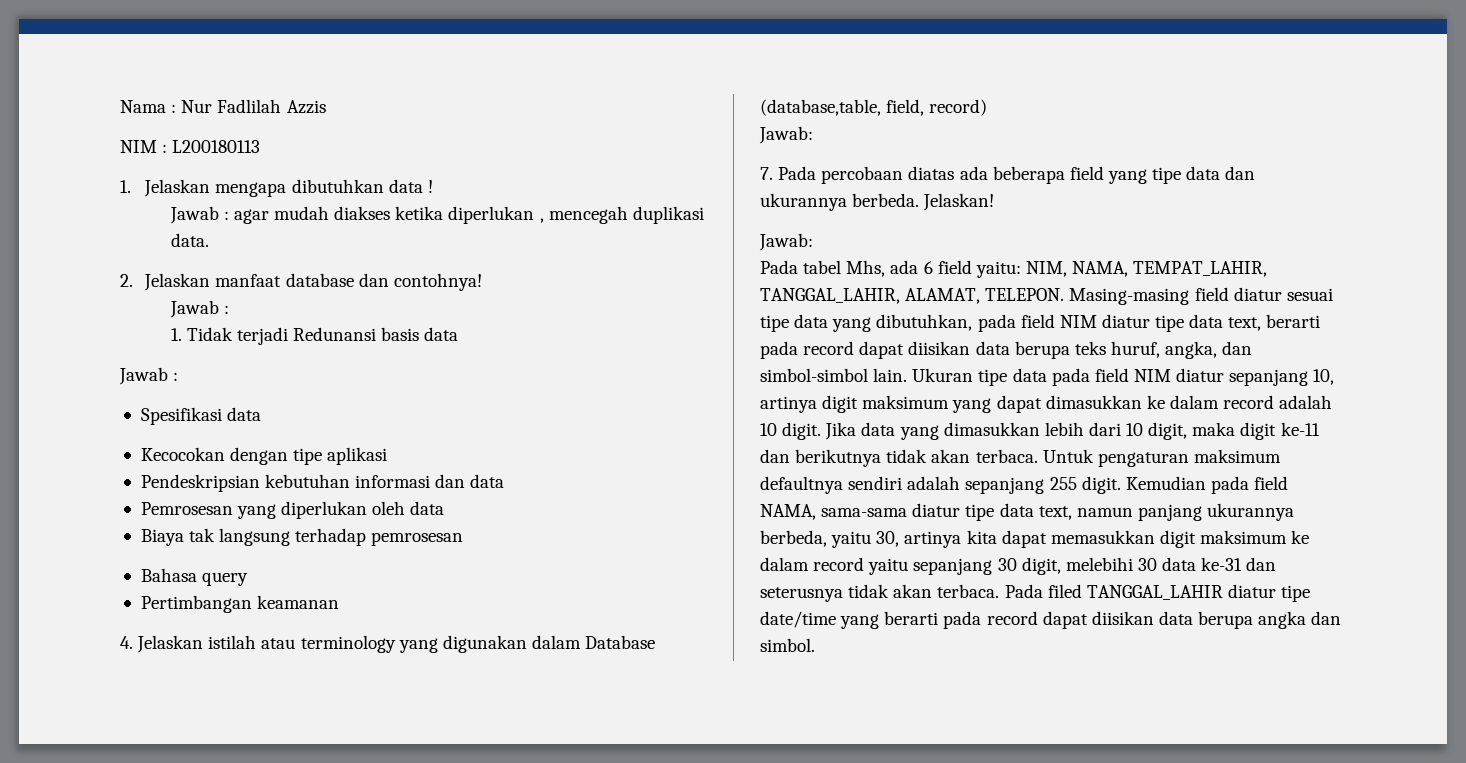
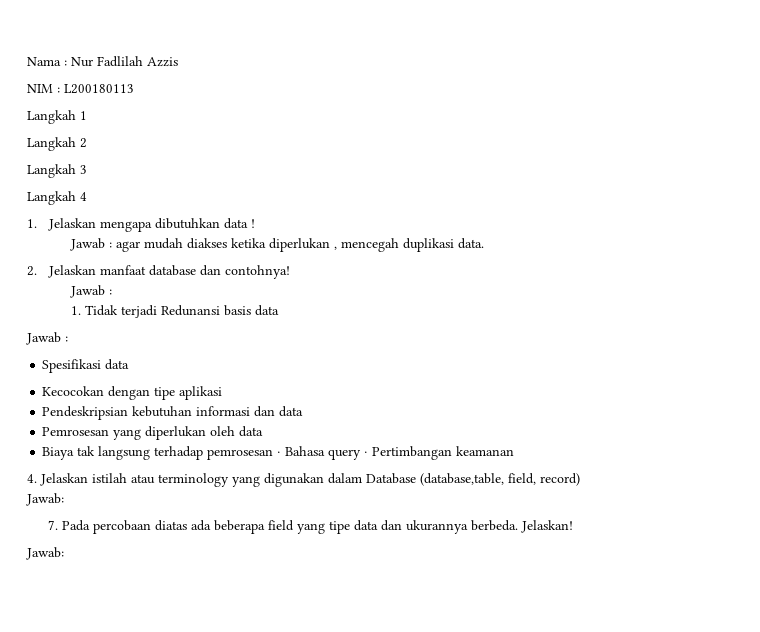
(261, 146) none -> [27,110,87,124] [27,137,87,151] [27,164,87,178] [27,191,87,205] // Langkah 1 // Langkah 2 // Langkah 3 // Langkah 4
(464, 539) // -> [277,451,282,456] ·
(249, 579) // -> [364,451,369,456] ·
[760,260,1268,278] [760,287,1333,305] [760,314,1321,332] [760,341,1253,359] [760,368,1335,386] [760,395,1333,413] [760,422,1320,440] [760,449,1281,467] [760,476,1289,494] [760,503,1295,521] [760,530,1310,548] [760,557,1277,575] [760,584,1311,602] [760,611,1342,629] [760,638,815,652] // Pada tabel Mhs, ada 6 field yaitu: NIM, NAMA, TEMPAT_LAHIR, TANGGAL_LAHIR, ALAMAT, TELEPON. Masing-masing field diatur sesuai tipe data yang dibutuhkan, pada field NIM diatur tipe data text, berarti pada record dapat diisikan data berupa teks huruf, angka, dan simbol-simbol lain. Ukuran tipe data pada field NIM diatur sepanjang 10, artinya digit maksimum yang dapat dimasukkan ke dalam record adalah 10 digit. Jika data yang dimasukkan lebih dari 10 digit, maka digit ke-11 dan berikutnya tidak akan terbaca. Untuk pengaturan maksimum defaultnya sendiri adalah sepanjang 255 digit. Kemudian pada field NAMA, sama-sama diatur tipe data text, namun panjang ukurannya berbeda, yaitu 30, artinya kita dapat memasukkan digit maksimum ke dalam record yaitu sepanjang 30 digit, melebihi 30 data ke-31 dan seterusnya tidak akan terbaca. Pada filed TANGGAL_LAHIR diatur tipe date/time yang berarti pada record dapat diisikan data berupa angka dan simbol. -> (64, 553) none

